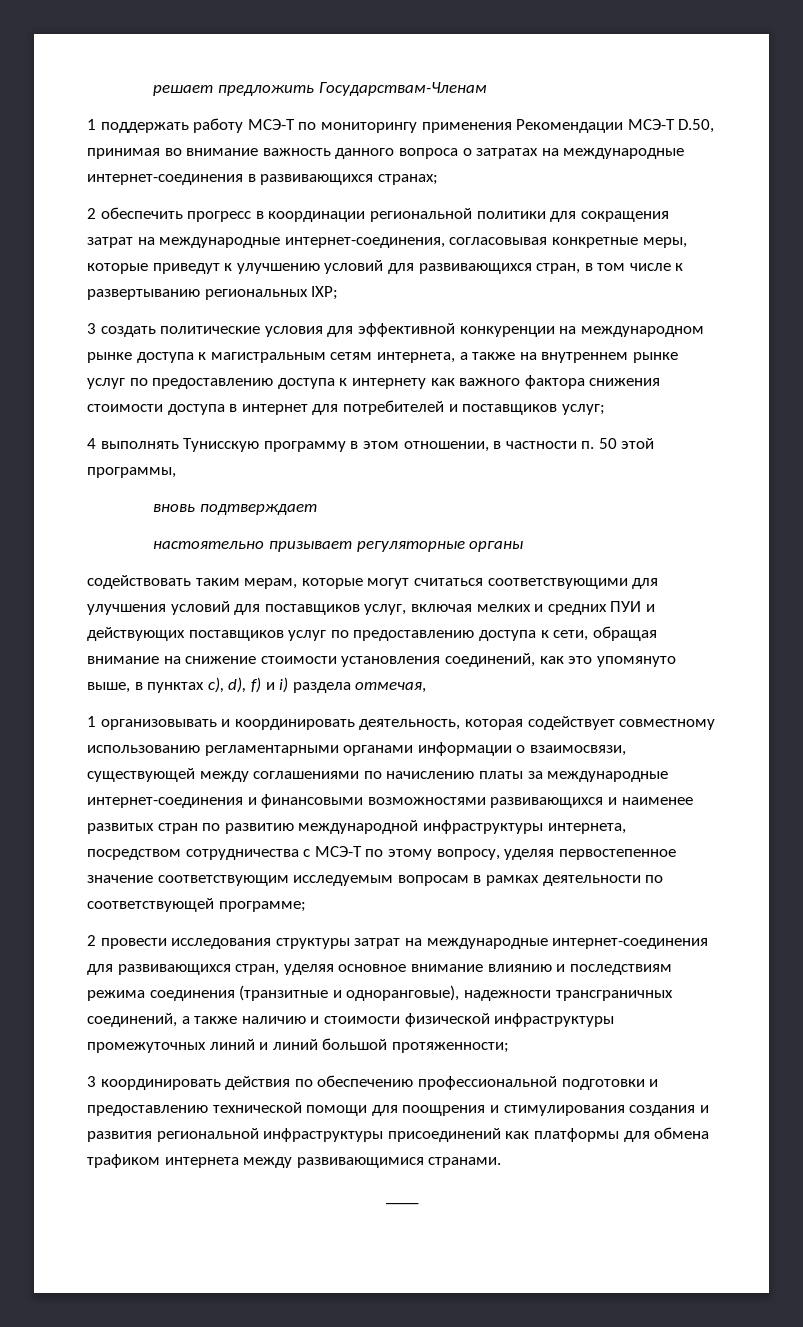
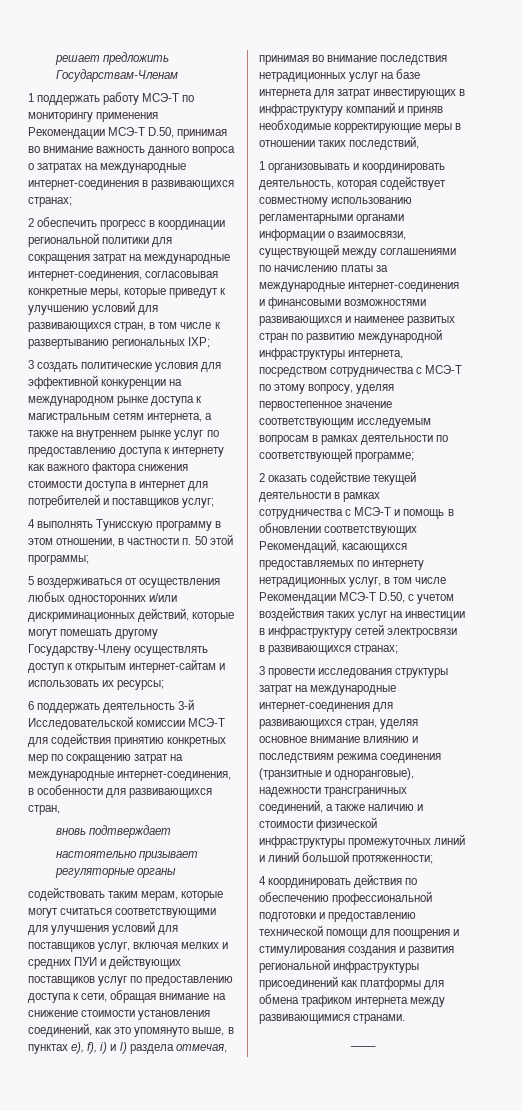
[87,467,176,478] программы, -> [28,555,89,565] [28,576,221,588] [28,592,178,605] [28,608,235,622] [28,629,159,639] [28,644,209,656] [28,659,226,673] [28,680,165,690] [28,699,195,713] [28,716,226,730] [28,733,227,747] [28,754,184,764] [28,771,232,781] [28,785,213,798] [28,805,60,815] программы; // 5 воздерживаться от осуществления любых односторонних и/или дискриминационных действий, которые могут помешать другому Государству-Члену осуществлять доступ к открытым интернет-сайтам и использовать их ресурсы; // 6 поддержать деятельность 3-й Исследовательской комиссии МСЭ-T для содействия принятию конкретных мер по сокращению затрат на международные интернет-соединения, в особенности для развивающихся стран,
[207,677,427,693] с), d), f) и i) раздела отмечая, -> [71,1042,227,1054] [259,55,448,65] [259,69,421,82] [259,89,466,99] [259,102,444,116] [259,120,462,133] [259,136,420,150] e), f), i) и l) раздела отмечая, принимая во внимание последствия нетрадиционных услуг на базе интернета для затрат инвестирующих в инфраструктуру компаний и приняв необходимые корректирующие меры в отношении таких последствий,
(96, 940) none -> [268,471,417,485] [259,492,381,502] [259,507,454,519] [259,523,418,536] [259,539,408,553] [259,560,425,570] [259,577,447,587] [259,592,455,604] [259,607,466,621] [259,624,458,638] [259,645,399,655] [259,666,265,675] оказать содействие текущей деятельности в рамках сотрудничества с МСЭ-T и помощь в обновлении соответствующих Рекомендаций, касающихся предоставляемых по интернету нетрадиционных услуг, в том числе Рекомендации МСЭ-T D.50, с учетом воздействия таких услуг на инвестиции в инфраструктуру сетей электросвязи в развивающихся странах; // 3
[87,1076,96,1087] 3 -> [259,876,266,885] 4

